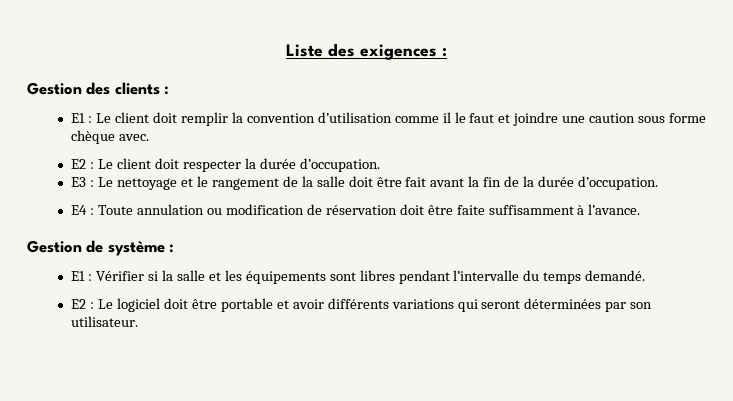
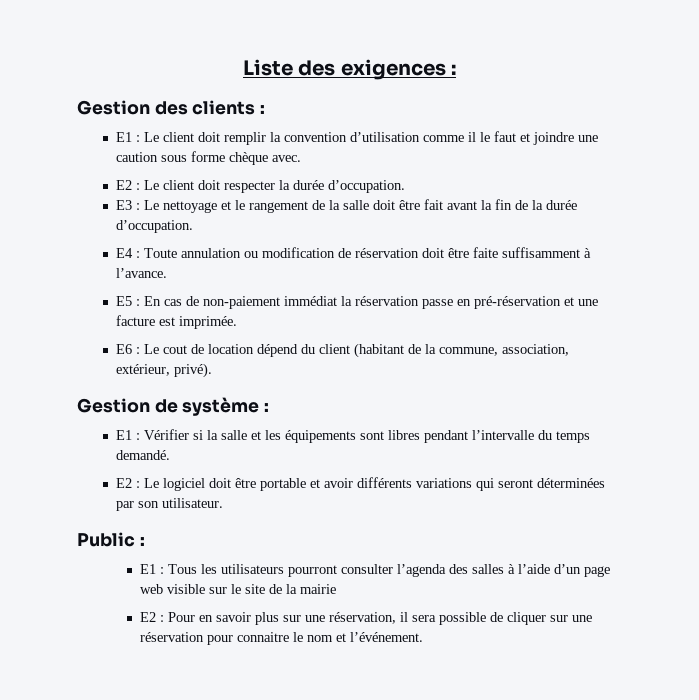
(641, 209) none -> [116,296,599,309] [116,315,238,329] [116,343,570,358] [116,363,213,378] // E5 : En cas de non-paiement immédiat la réservation passe en pré-réservation et une facture est imprimée. // E6 : Le cout de location dépend du client (habitant de la commune, association, extérieur, privé).
(139, 321) none -> [77,532,145,547] [139,564,610,577] [139,584,336,594] [139,612,592,625] [139,632,423,645] // Public : // E1 : Tous les utilisateurs pourront consulter l’agenda des salles à l’aide d’un page web visible sur le site de la mairie // E2 : Pour en savoir plus sur une réservation, il sera possible de cliquer sur une réservation pour connaitre le nom et l’événement.

